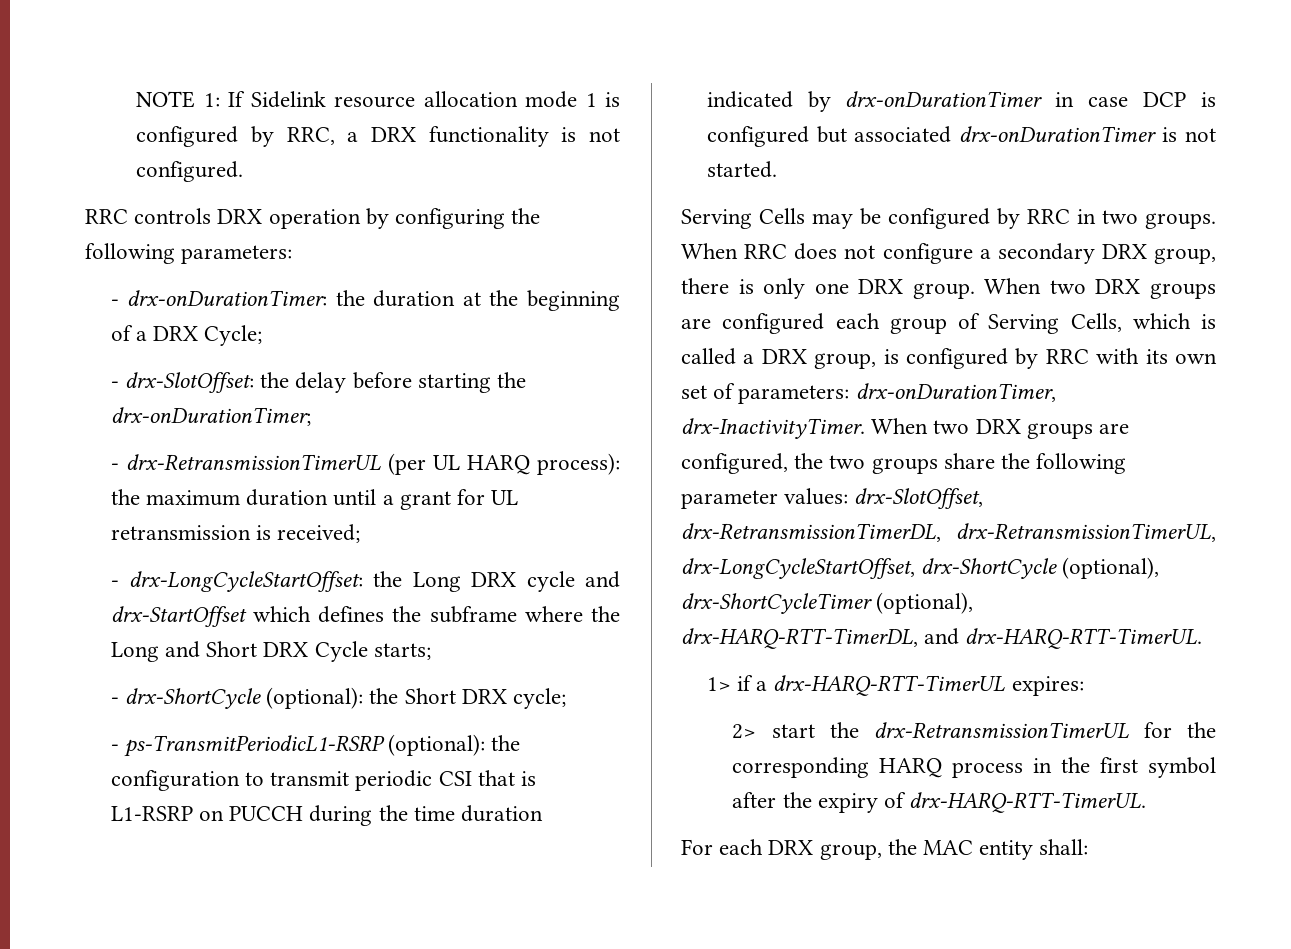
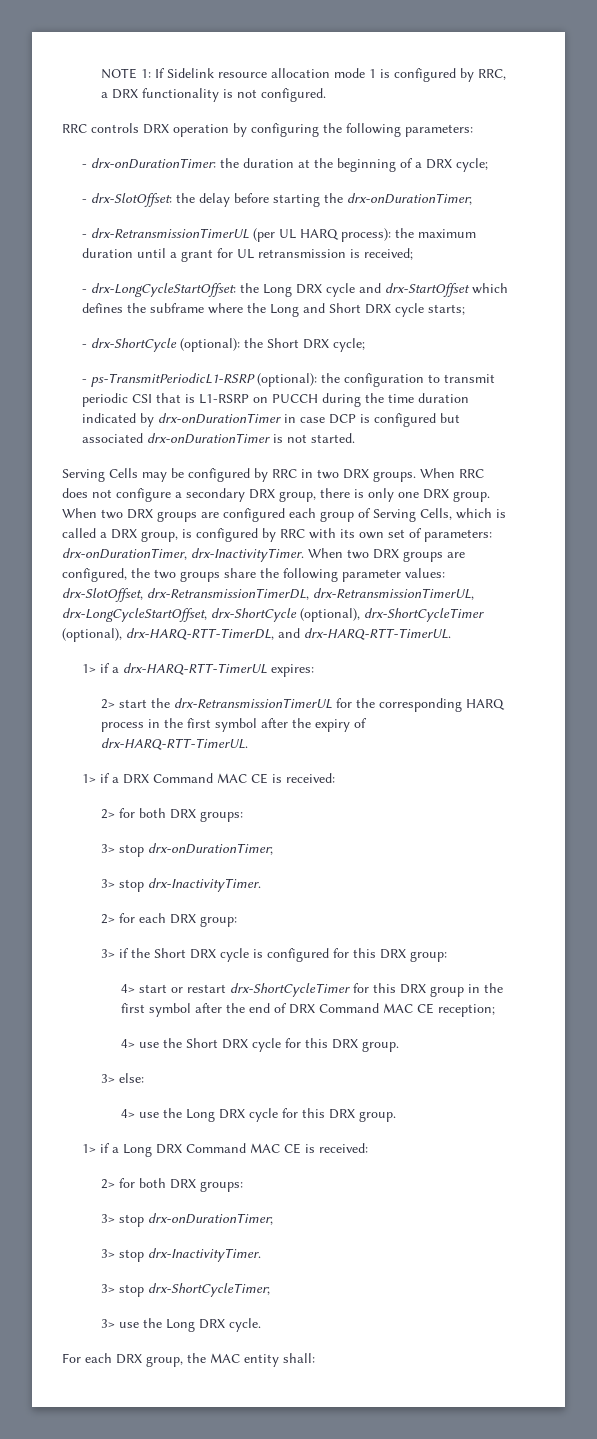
[204,325,263,346] Cycle; -> [455,158,488,172] cycle;
[314,641,368,662] Cycle -> [394,303,424,317] cycle
(1138, 217) none -> [343,469,369,479] DRX
(1147, 802) none -> [81,773,335,784] [101,808,244,822] [101,843,274,857] [101,878,262,892] [101,913,238,927] [101,948,448,962] [120,983,503,997] [120,1003,495,1017] [120,1038,399,1052] [101,1073,145,1083] [120,1108,396,1122] [81,1143,368,1157] [101,1178,244,1192] [101,1213,274,1227] [101,1248,262,1262] [101,1283,271,1297] [101,1318,262,1332] // 1> if a DRX Command MAC CE is received: // 2> for both DRX groups: // 3> stop drx-onDurationTimer; // 3> stop drx-InactivityTimer. // 2> for each DRX group: // 3> if the Short DRX cycle is configured for this DRX group: // 4> start or restart drx-ShortCycleTimer for this DRX group in the first symbol after the end of DRX Command MAC CE reception; // 4> use the Short DRX cycle for this DRX group. // 3> else: // 4> use the Long DRX cycle for this DRX group. // 1> if a Long DRX Command MAC CE is received: // 2> for both DRX groups: // 3> stop drx-onDurationTimer; // 3> stop drx-InactivityTimer. // 3> stop drx-ShortCycleTimer; // 3> use the Long DRX cycle.

